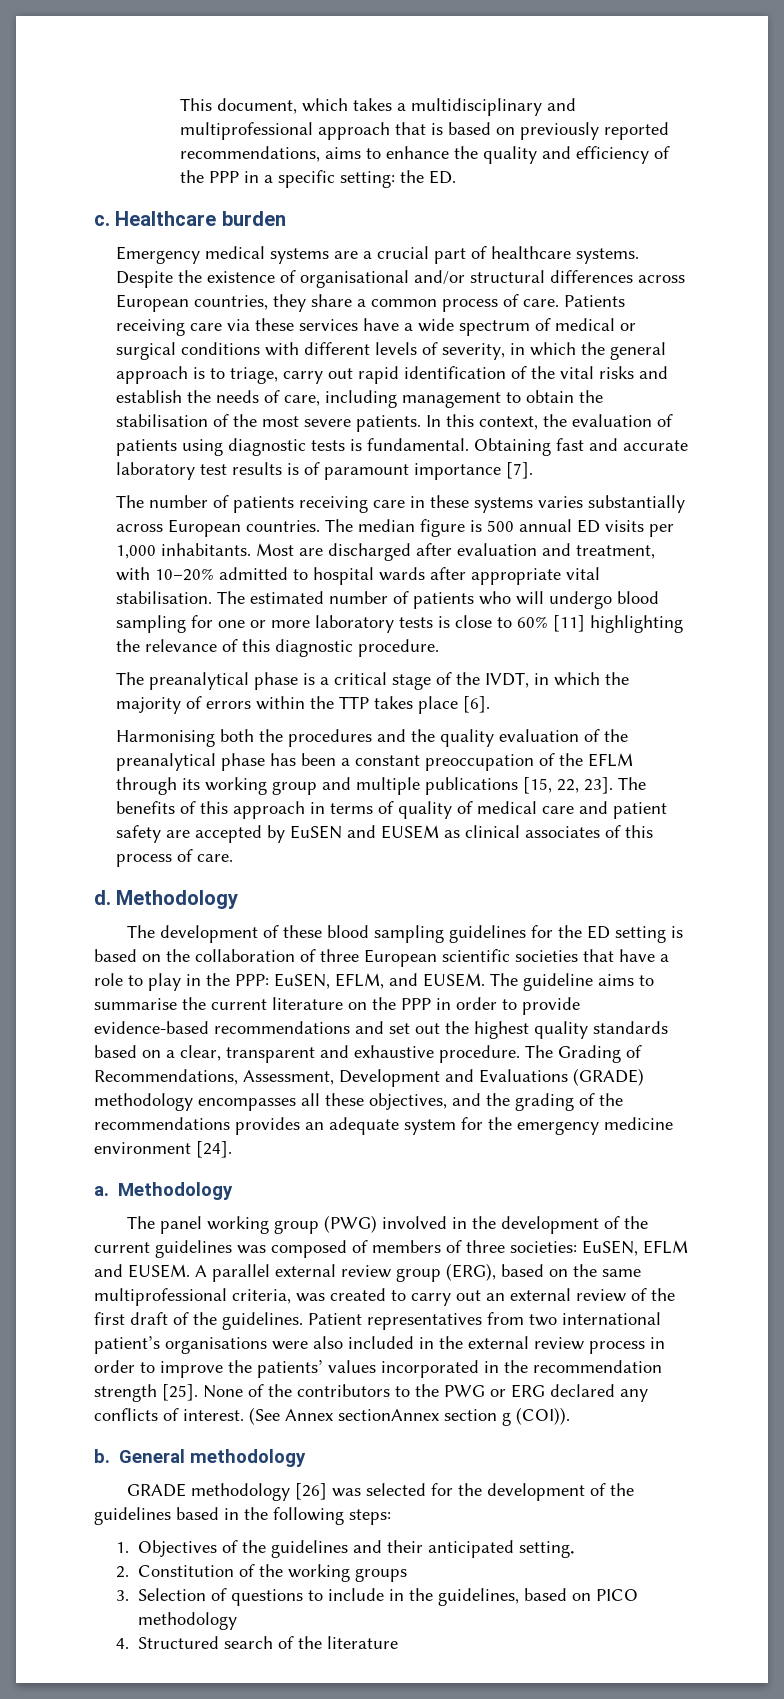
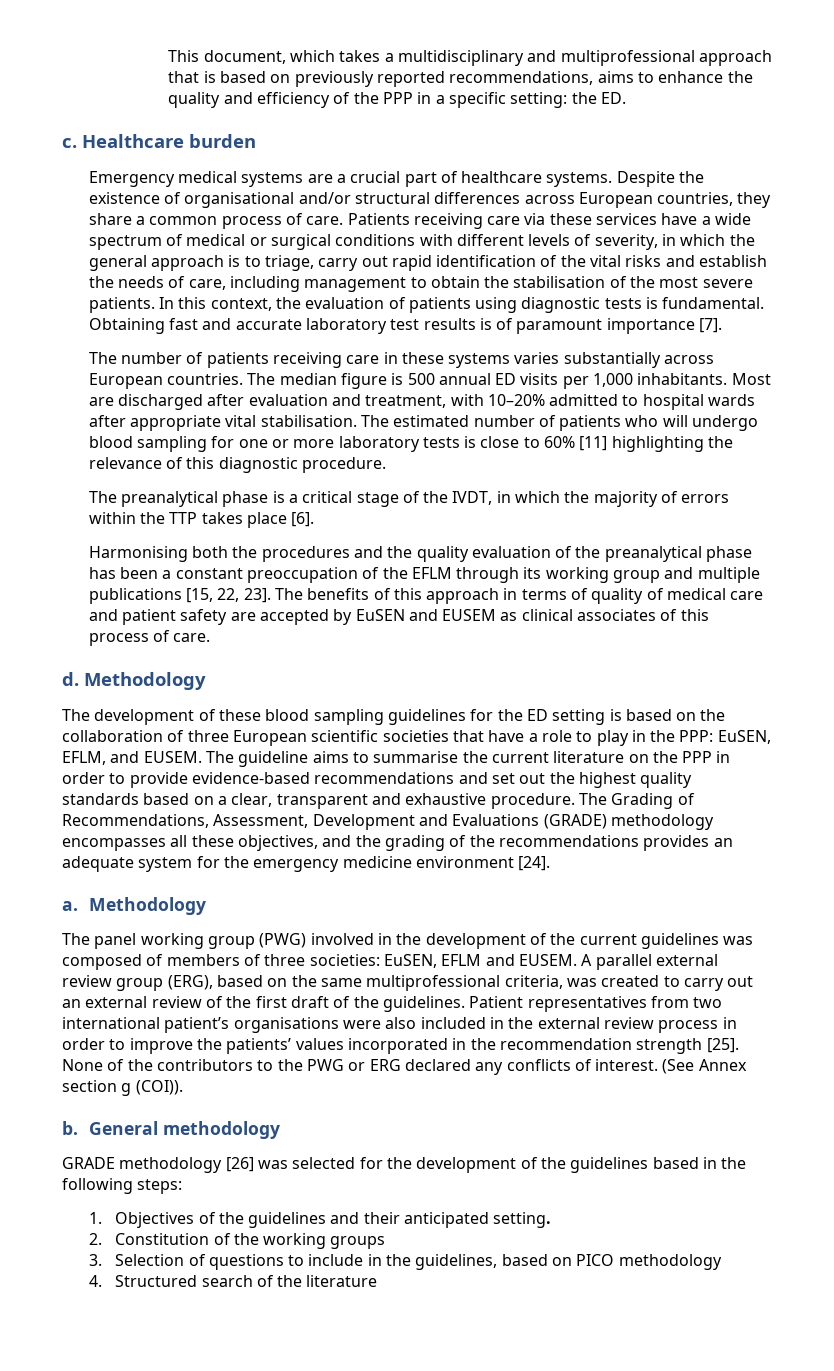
[338,1409,439,1421] sectionAnnex -> (747, 1065) none

